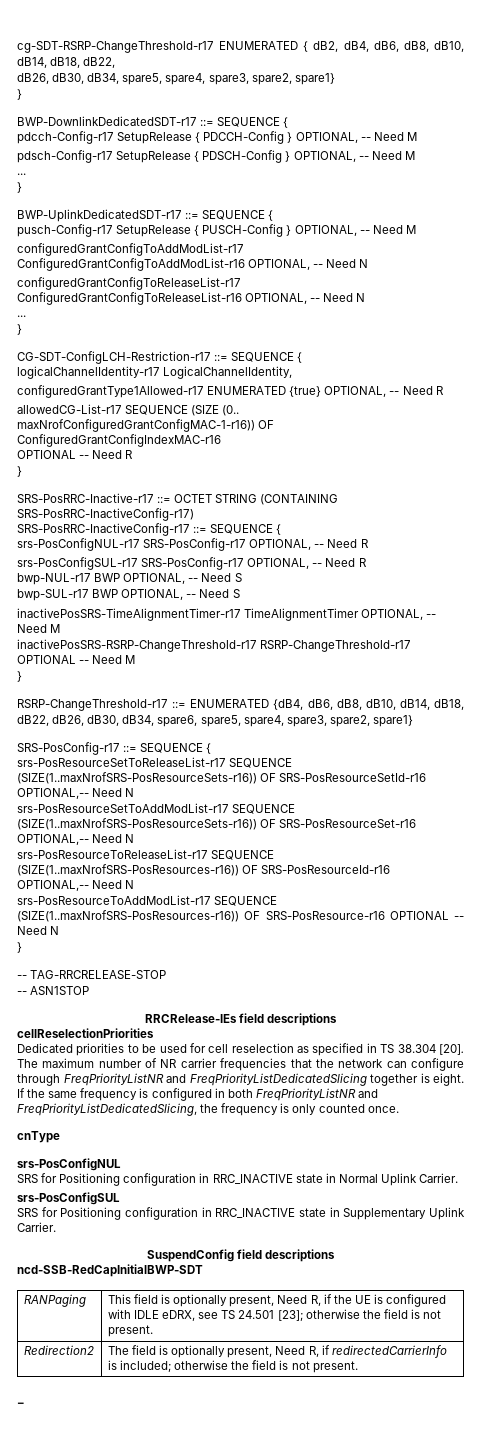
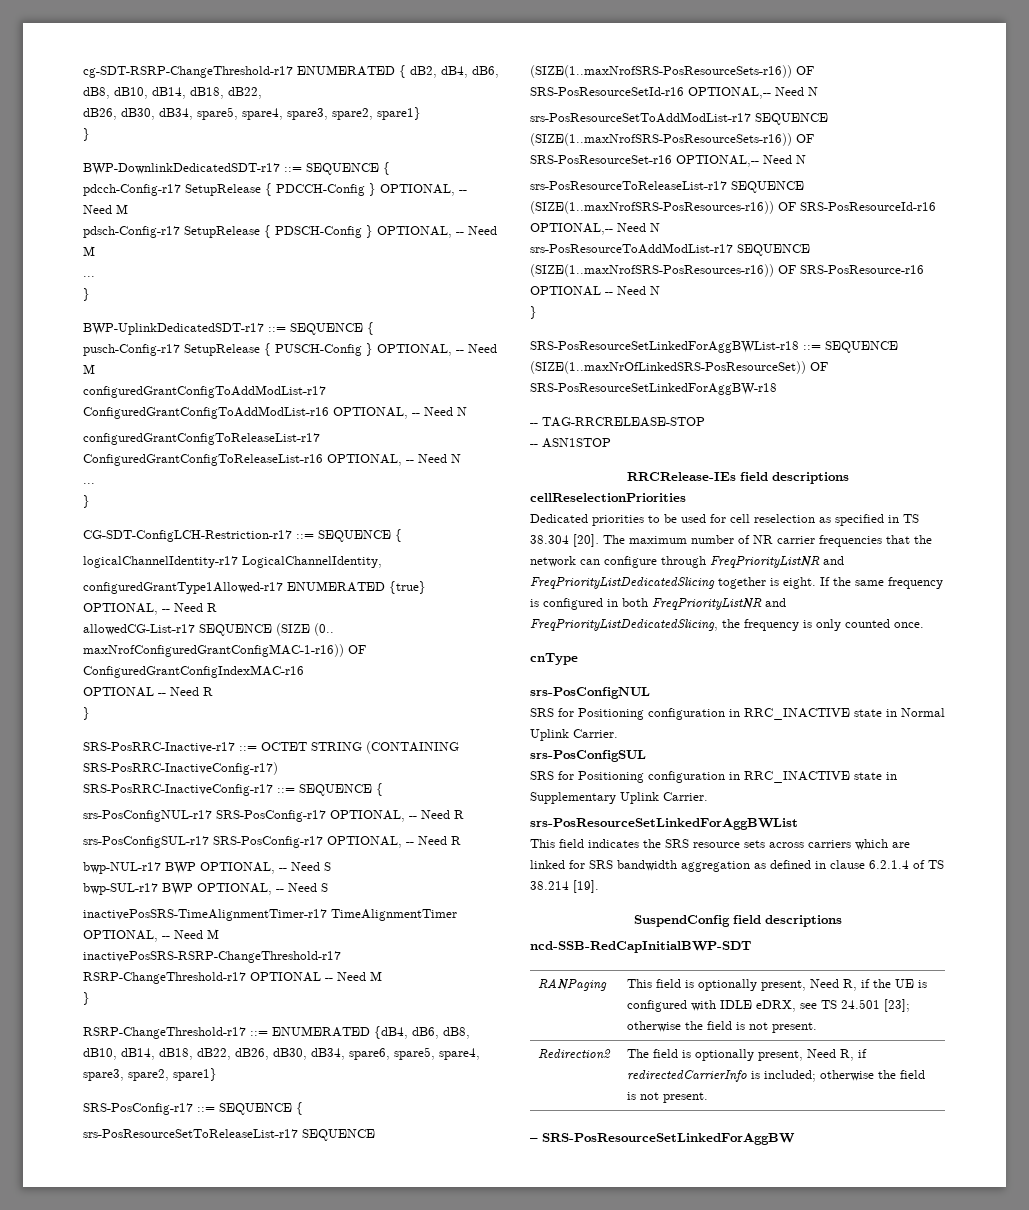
(22, 947) none -> [530,341,898,353] [530,361,828,374] [530,383,777,395] // SRS-PosResourceSetLinkedForAggBWList-r18 ::= SEQUENCE (SIZE(1..maxNrOfLinkedSRS-PosResourceSet)) OF SRS-PosResourceSetLinkedForAggBW-r18
(56, 1227) none -> [530,818,798,830] [530,839,910,850] [530,860,944,872] [530,880,599,893] // srs-PosResourceSetLinkedForAggBWList // This field indicates the SRS resource sets across carriers which are linked for SRS bandwidth aggregation as defined in clause 6.2.1.4 of TS 38.214 [19].
(25, 1404) none -> [542,1133,795,1145] SRS-PosResourceSetLinkedForAggBW

